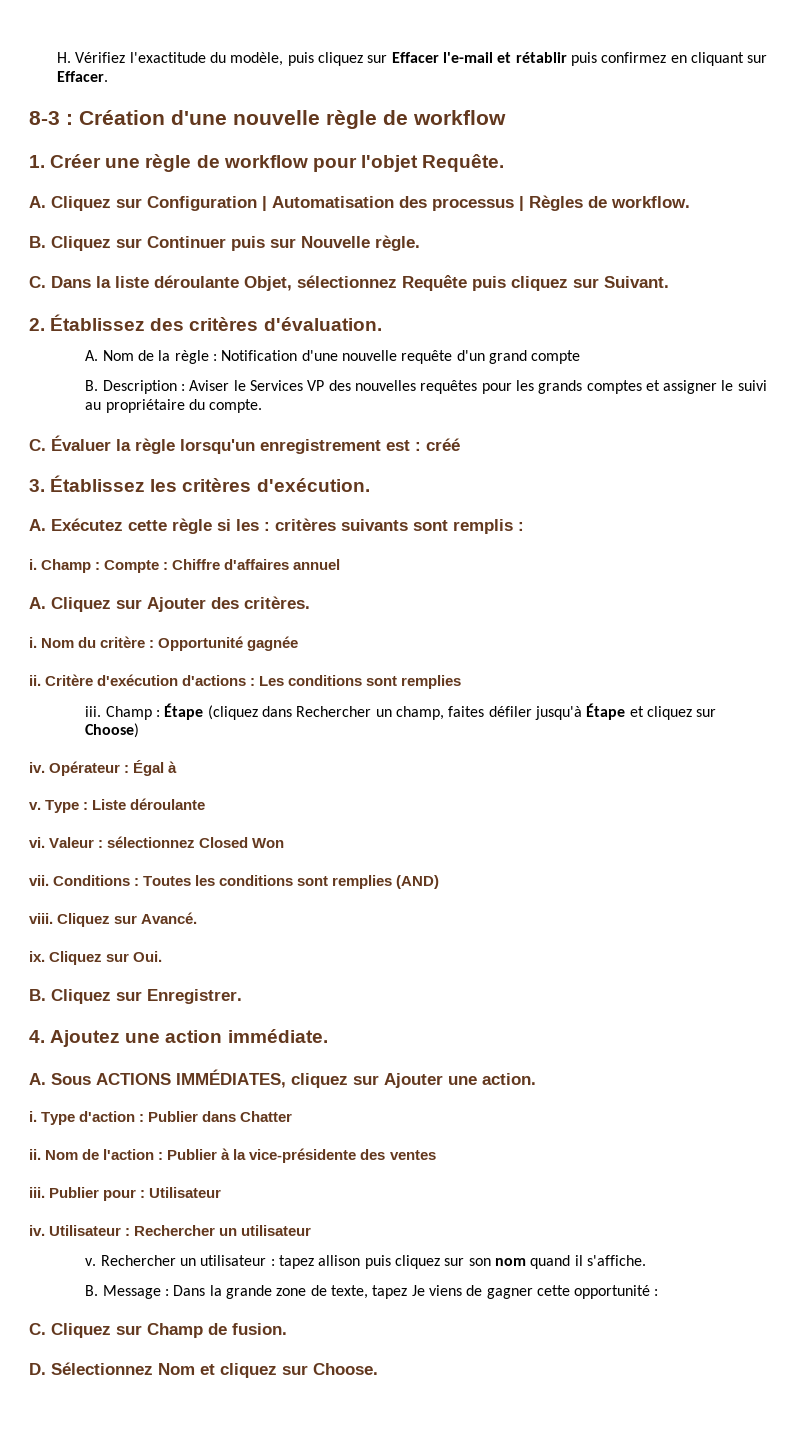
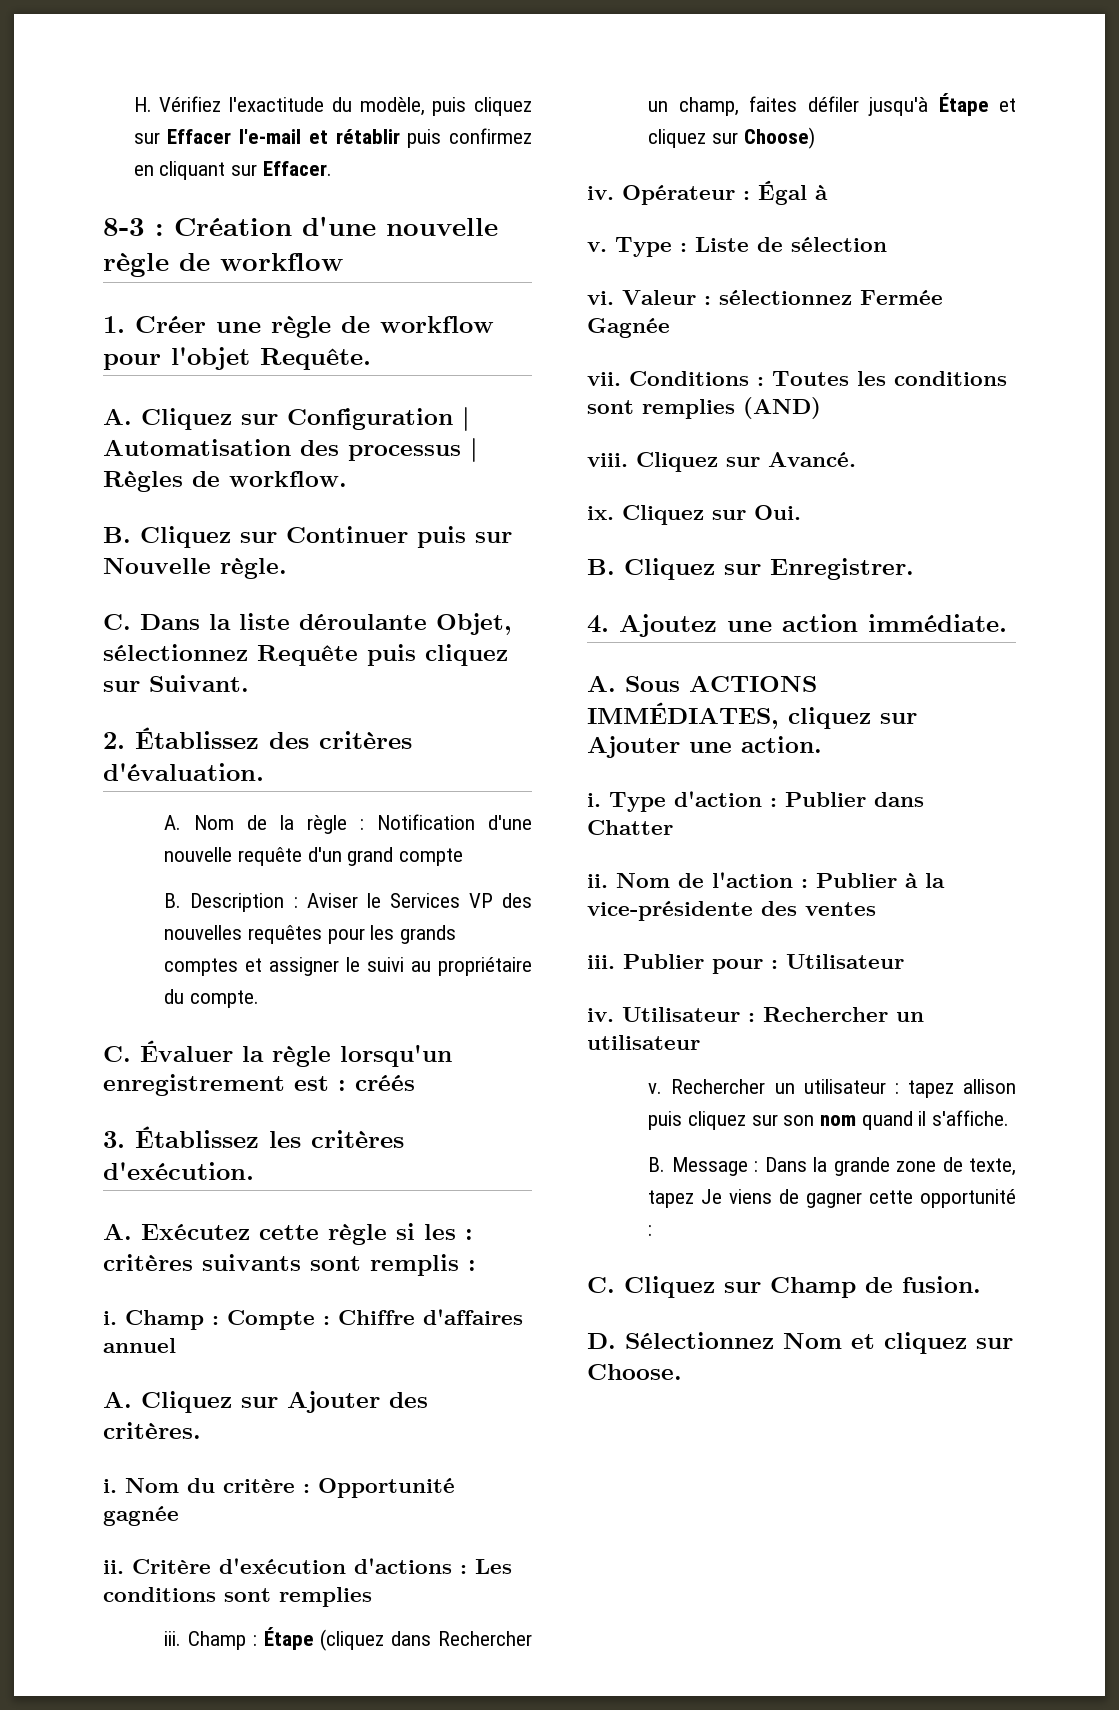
[426,438,460,451] créé -> [355,1075,415,1091] créés
[130,798,206,810] déroulante -> [757,237,887,252] de sélection
[199,837,285,848] Closed Won -> [860,290,943,305] [587,318,670,338] Fermée Gagnée

